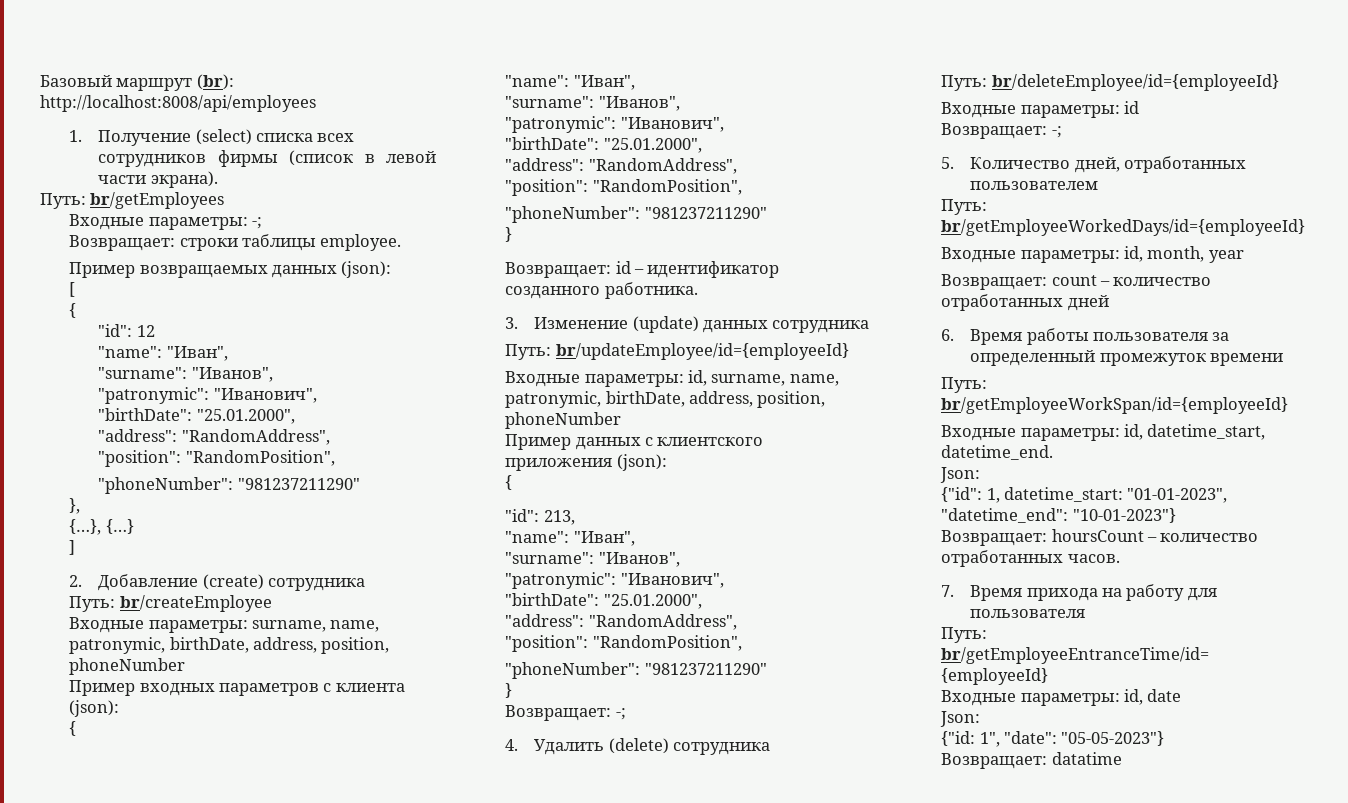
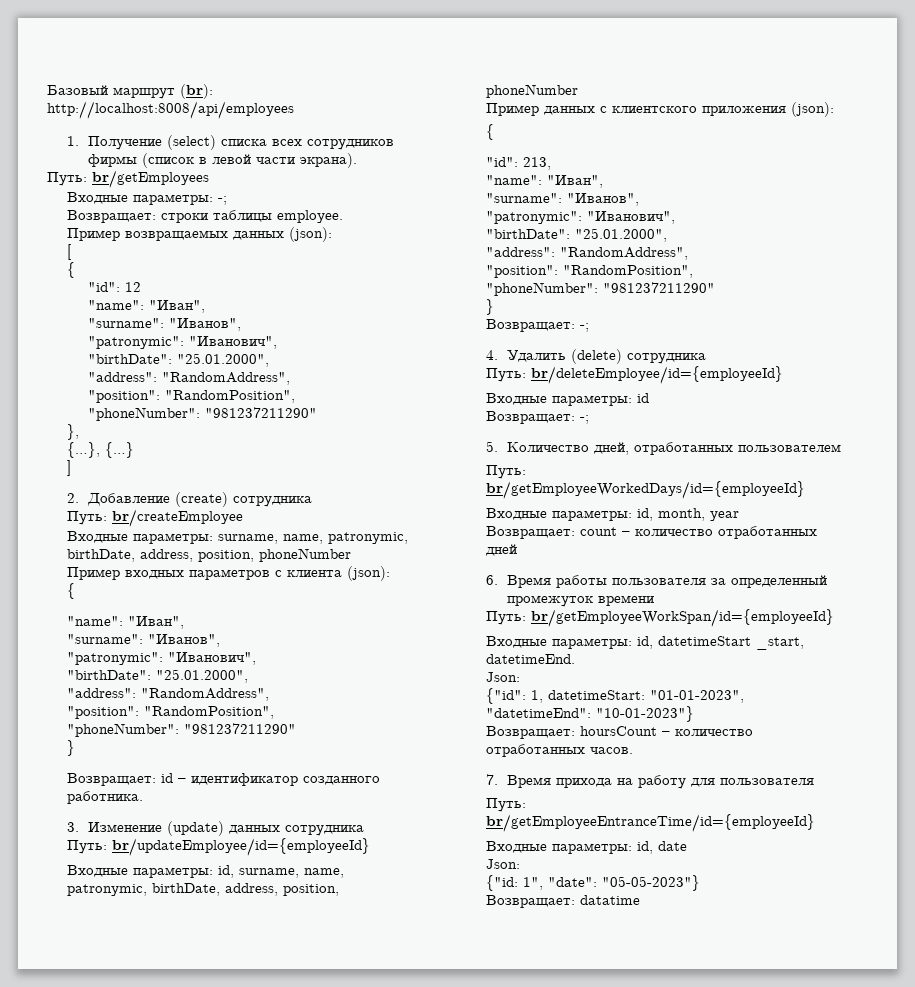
[1147,424,1266,440] [941,445,1054,460] datetime_start, datetime_end. -> [658,636,805,650] [486,654,576,664] datetimeStart _start, datetimeEnd.
[1003,487,1228,503] [941,508,1069,523] datetime_start: "01-01-2023", "datetime_end": -> [548,690,745,703] [486,708,592,718] datetimeStart: "01-01-2023", "datetimeEnd":

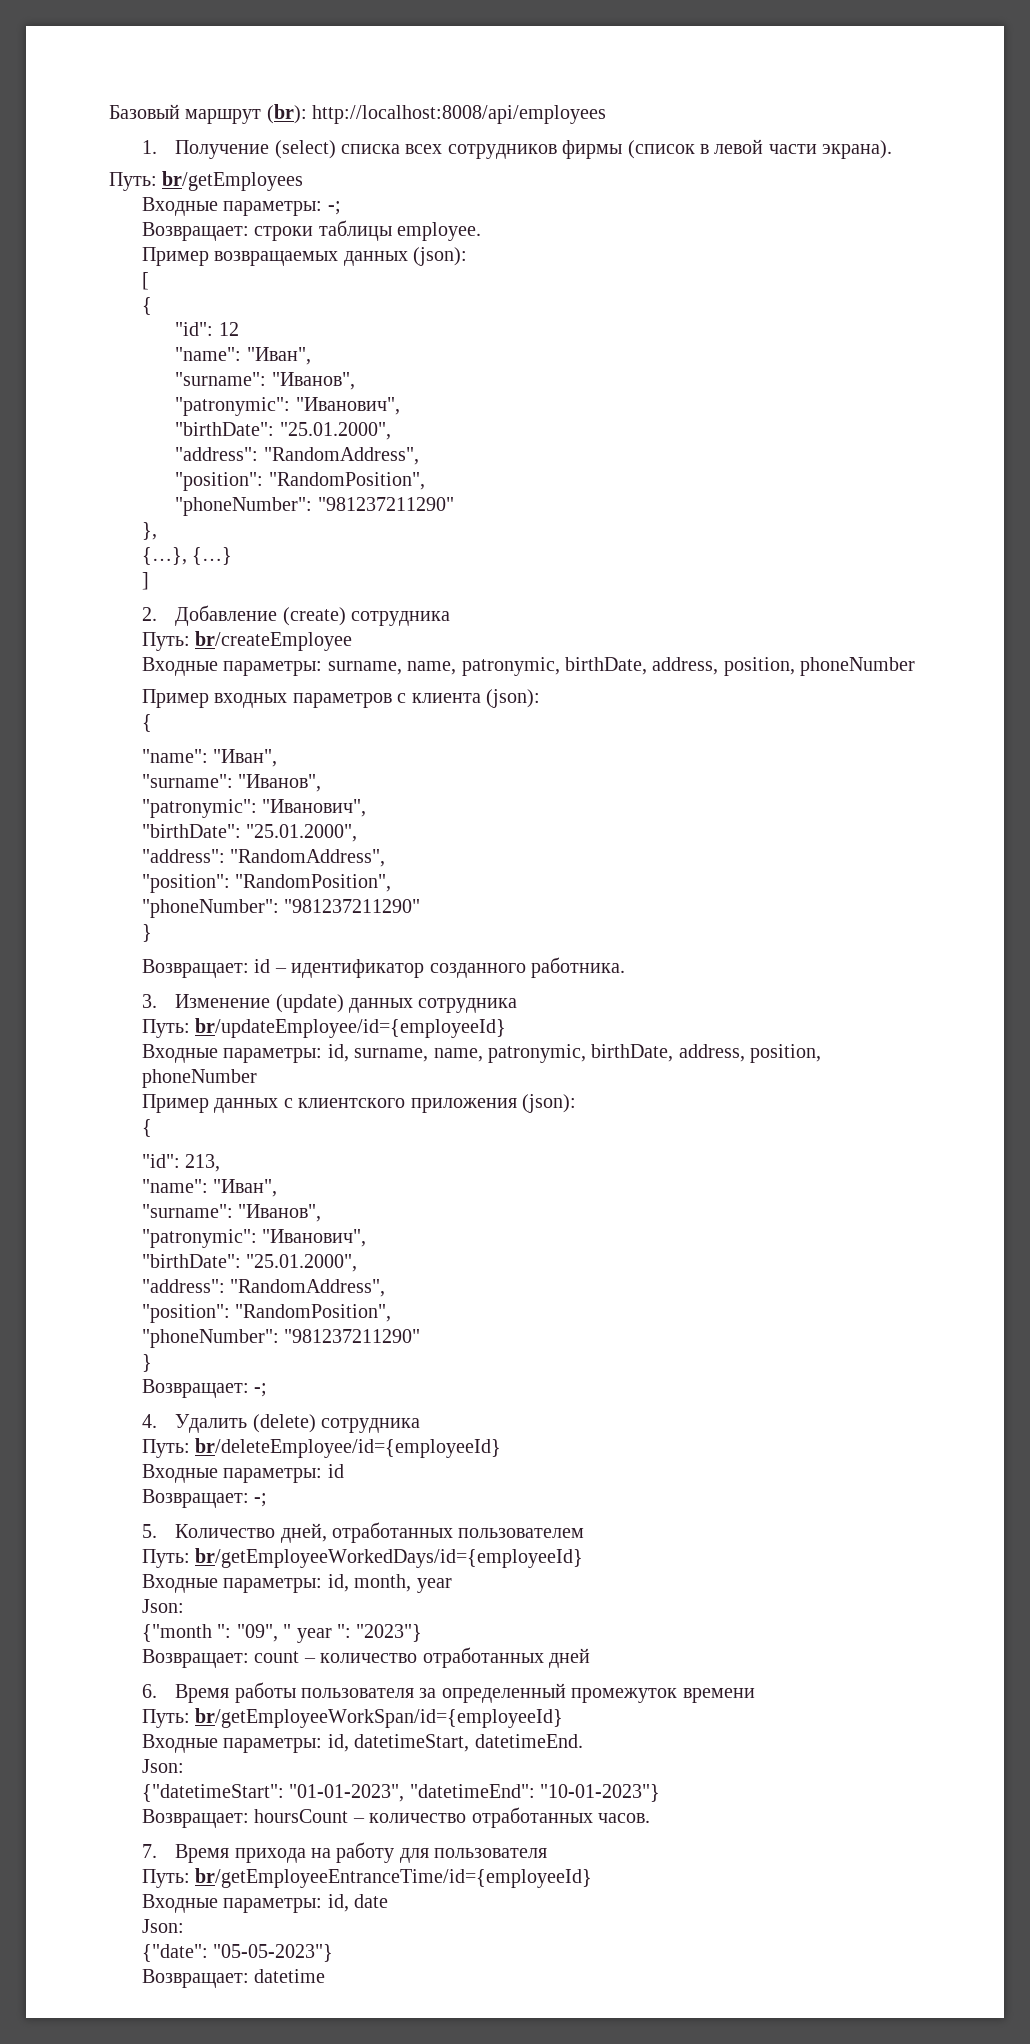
(740, 516) none -> [142,1599,185,1613] [142,1624,423,1643] // Json: // {"month ": "09", " year ": "2023"}
[658,636,805,650] datetimeStart _start, -> [354,1734,470,1752] datetimeStart,
[486,688,646,704] {"id": 1, datetimeStart: -> [142,1784,285,1802] {"datetimeStart":
[486,875,598,891] {"id: 1", "date": -> [142,1944,209,1962] {"date":
[580,895,641,905] datatime -> [254,1969,326,1983] datetime

